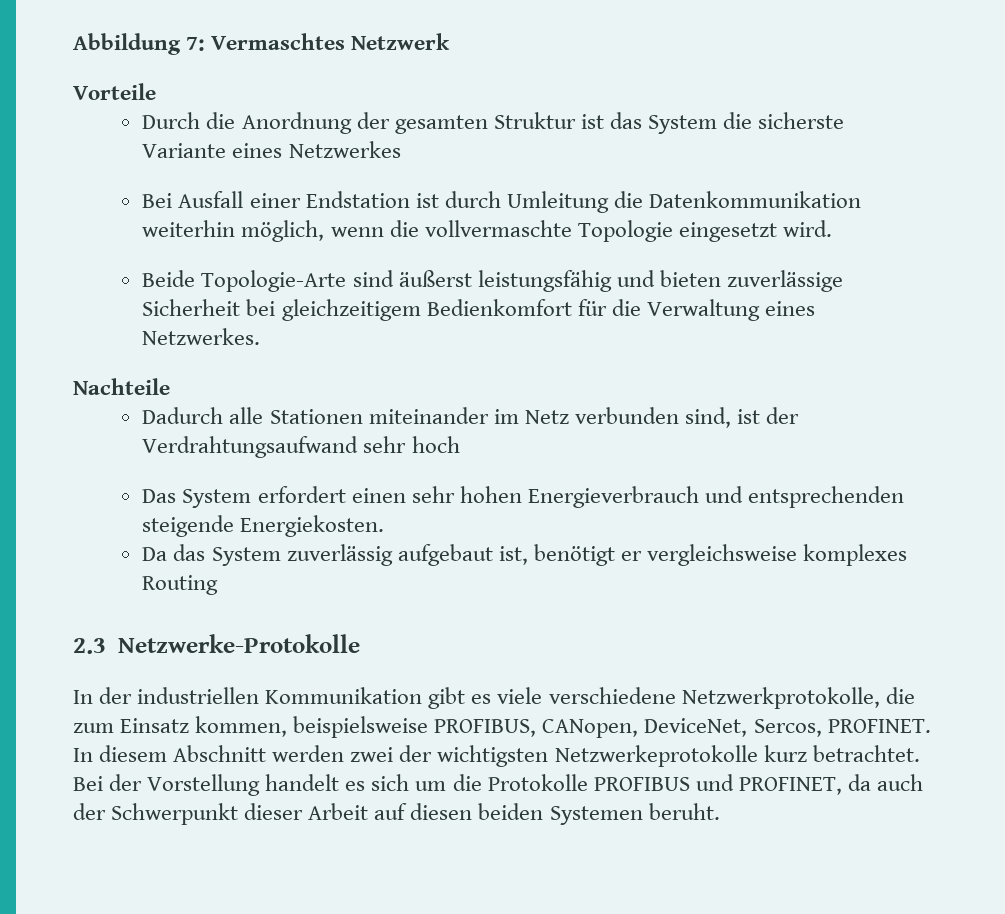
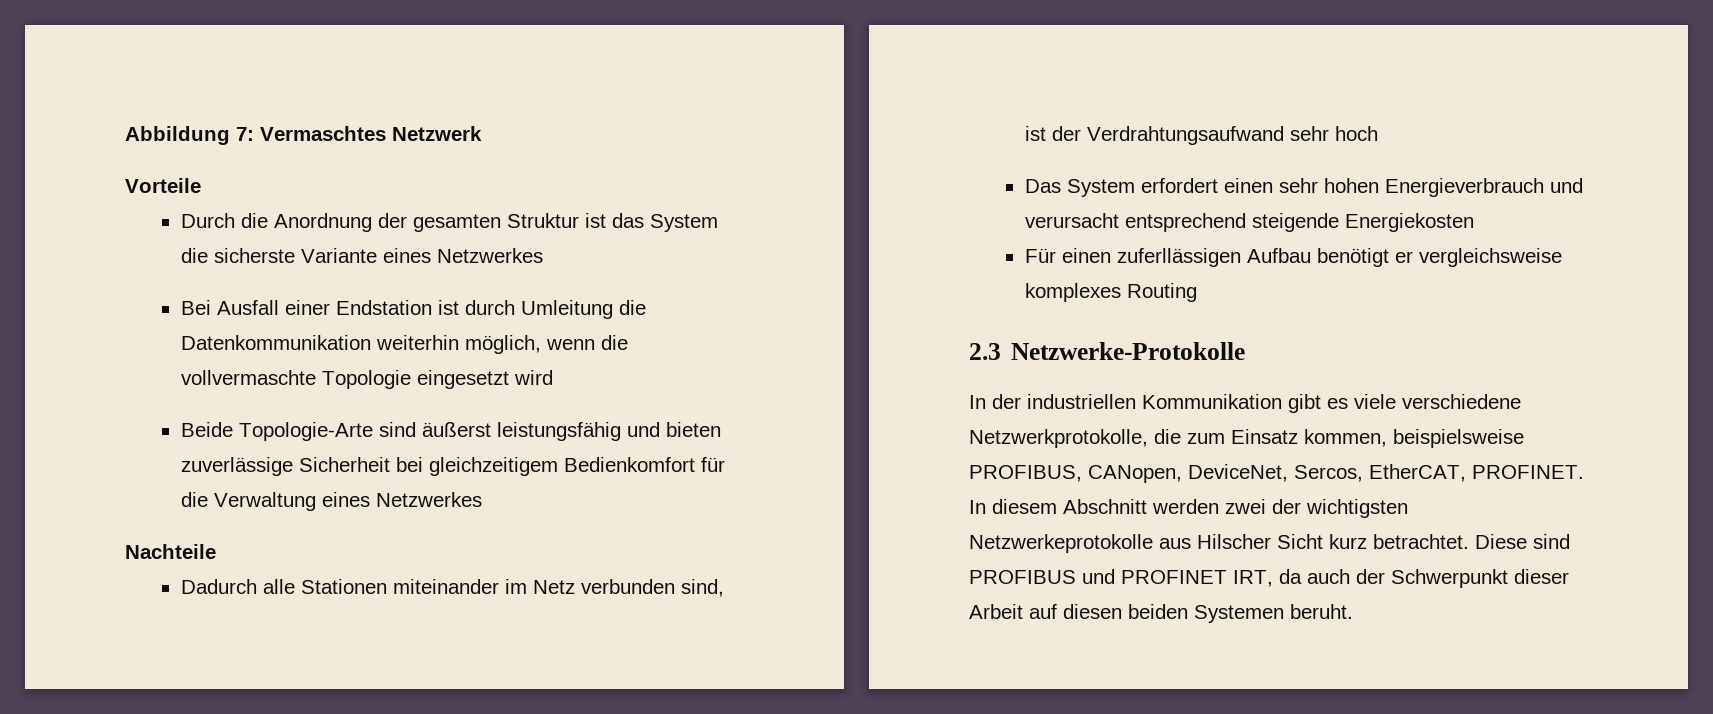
[782,220,832,237] wird. -> [513,370,553,385] wird
[142,328,261,345] Netzwerkes. -> [375,492,482,507] Netzwerkes
[747,486,904,508] [142,515,385,537] [142,544,528,566] entsprechenden steigende Energiekosten. // Da das System zuverlässig aufgebaut ist, -> [1024,213,1474,232] [1024,248,1311,267] verursacht entsprechend steigende Energiekosten // Für einen zuferllässigen Aufbau
(822, 728) none -> [1369,464,1466,482] EtherCAT,
[763,745,920,762] [73,774,842,796] kurz betrachtet. Bei der Vorstellung handelt es sich um die Protokolle PROFIBUS und PROFINET, -> [1159,534,1570,549] [969,569,1273,587] aus Hilscher Sicht kurz betrachtet. Diese sind PROFIBUS und PROFINET IRT,

